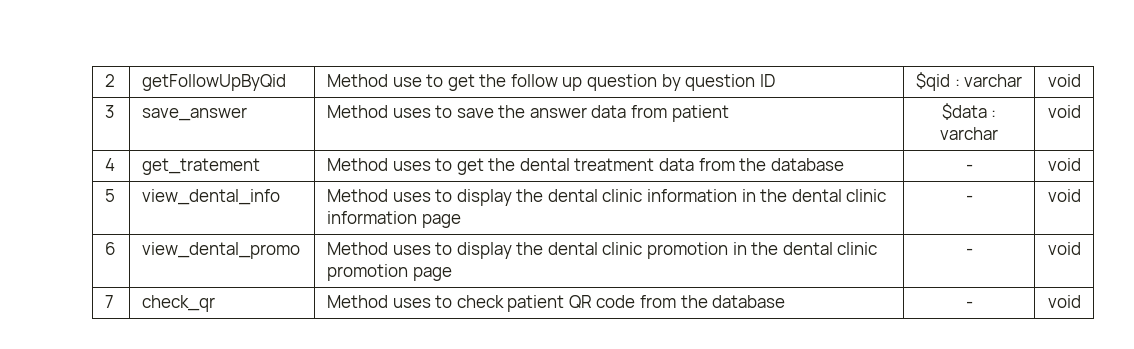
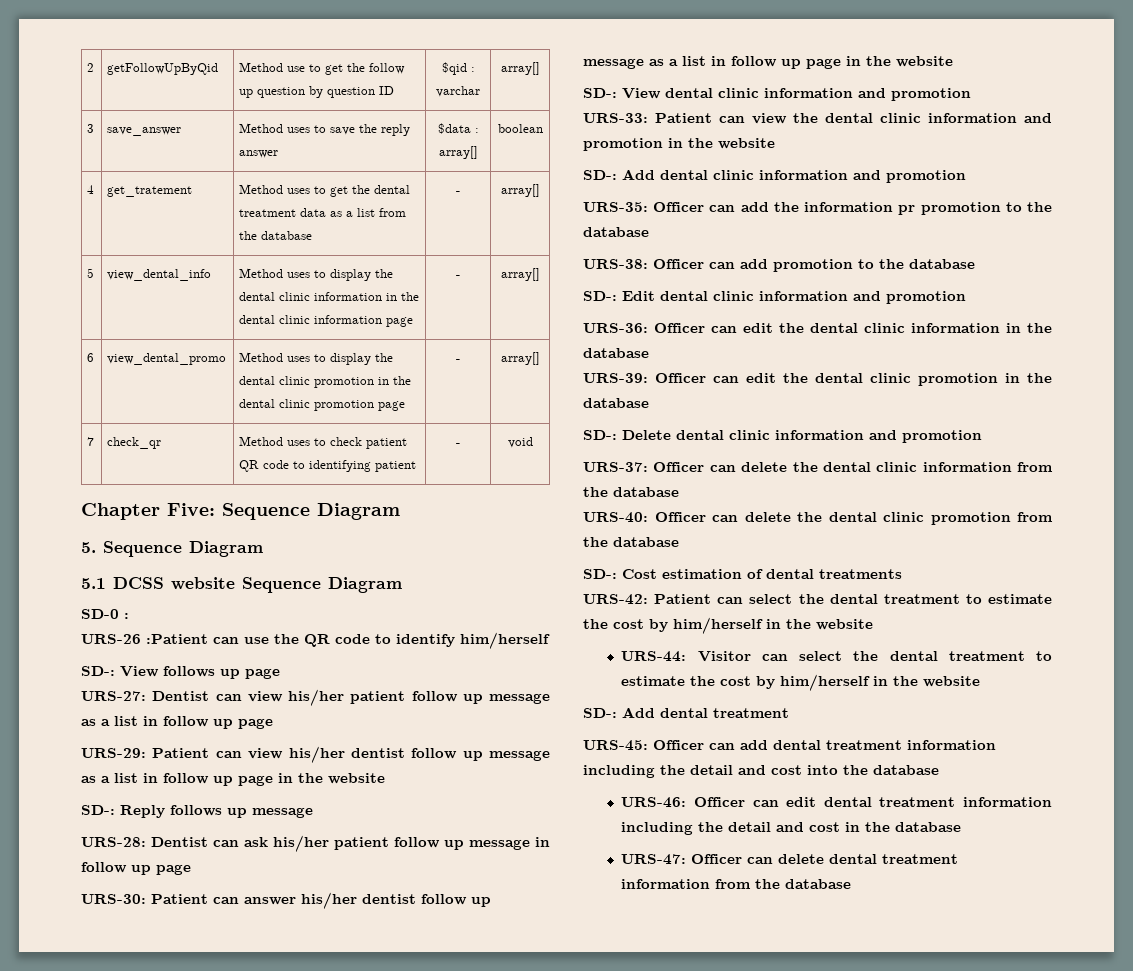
[1047,74,1081,87] void -> [500,62,540,75] array[]
[529,105,729,122] answer data from patient -> [381,124,411,136] [239,150,279,158] reply answer
[940,127,998,140] [1047,105,1081,118] varchar | void -> [438,146,478,159] [497,124,543,133] array[] | boolean
[698,158,844,171] [965,164,973,171] [1047,158,1081,171] from the database | - | void -> [330,208,407,217] [239,231,313,240] [455,191,460,194] [500,184,540,197] as a list from the database | - | array[]
[1047,189,1081,202] void -> [500,268,540,281] array[]
[1047,242,1081,255] void -> [500,352,540,365] array[]
[640,295,786,308] [965,301,973,308] [1047,295,1081,308] from the database | - | void -> [293,460,417,472] [455,443,460,446] [507,437,533,448] [81,503,400,520] [81,541,263,557] [81,577,402,593] [81,609,129,619] [81,632,550,649] [81,666,280,679] [81,689,550,706] [81,716,273,729] [81,746,550,763] [81,773,385,786] [81,805,313,818] [81,835,550,852] [81,862,191,875] [81,892,491,909] [583,56,953,69] [583,88,971,101] [583,113,1052,124] [583,138,775,151] [583,169,966,183] [583,202,1052,215] [583,227,649,237] [583,259,975,272] [583,291,966,304] [583,323,1052,333] [583,348,649,358] [583,373,1052,386] [583,398,649,408] [583,430,982,443] [583,462,1053,472] [583,487,679,497] [583,512,1053,525] [583,537,679,547] [583,569,902,579] [583,594,1052,605] [583,617,873,634] [621,651,1052,662] [621,674,981,691] [583,707,789,718] [583,740,996,751] [583,765,939,778] [621,797,1052,808] [621,822,962,835] [621,854,959,865] [621,879,852,889] to identifying patient | - | void // Chapter Five: Sequence Diagram // 5. Sequence Diagram // 5.1 DCSS website Sequence Diagram // SD-0 : // URS-26 :Patient can use the QR code to identify him/herself // SD-: View follows up page // URS-27: Dentist can view his/her patient follow up message as a list in follow up page // URS-29: Patient can view his/her dentist follow up message as a list in follow up page in the website // SD-: Reply follows up message // URS-28: Dentist can ask his/her patient follow up message in follow up page // URS-30: Patient can answer his/her dentist follow up message as a list in follow up page in the website // SD-: View dental clinic information and promotion // URS-33: Patient can view the dental clinic information and promotion in the website // SD-: Add dental clinic information and promotion // URS-35: Officer can add the information pr promotion to the database // URS-38: Officer can add promotion to the database // SD-: Edit dental clinic information and promotion // URS-36: Officer can edit the dental clinic information in the database // URS-39: Officer can edit the dental clinic promotion in the database // SD-: Delete dental clinic information and promotion // URS-37: Officer can delete the dental clinic information from the database // URS-40: Officer can delete the dental clinic promotion from the database // SD-: Cost estimation of dental treatments // URS-42: Patient can select the dental treatment to estimate the cost by him/herself in the website // URS-44: Visitor can select the dental treatment to estimate the cost by him/herself in the website // SD-: Add dental treatment // URS-45: Officer can add dental treatment information including the detail and cost into the database // URS-46: Officer can edit dental treatment information including the detail and cost in the database // URS-47: Officer can delete dental treatment information from the database

